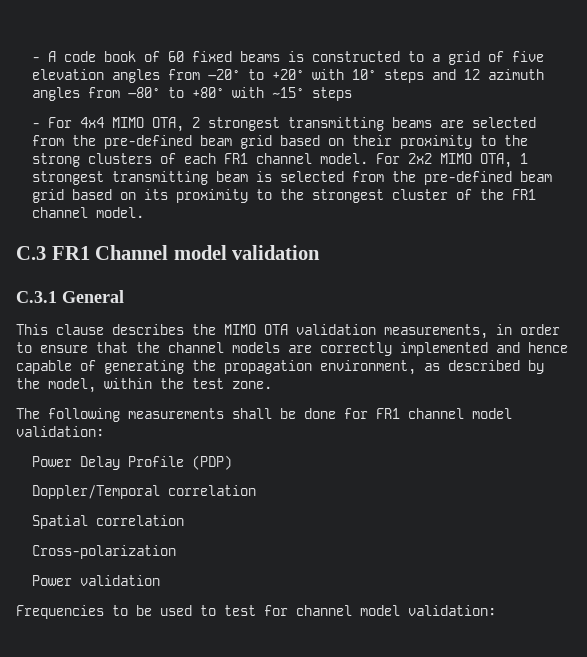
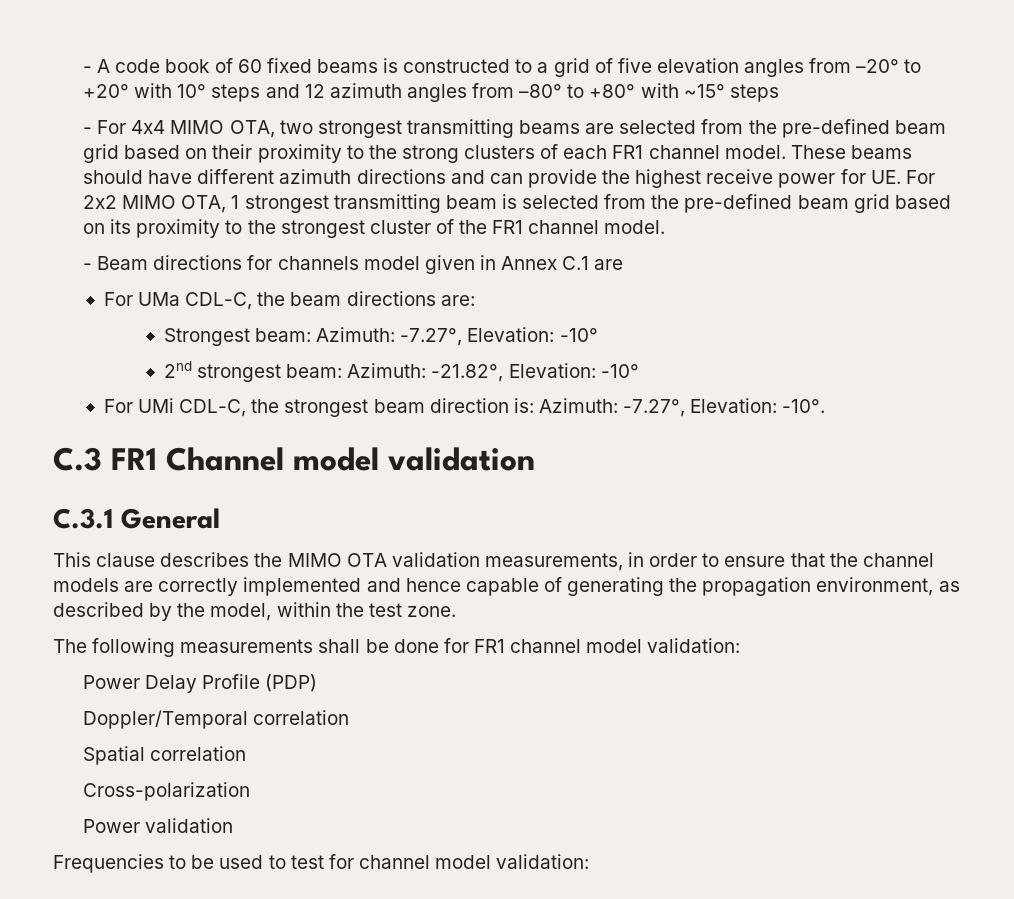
[192,117,201,128] 2 -> [279,120,313,134] two
(369, 158) none -> [790,145,912,159] [82,169,901,188] These beams should have different azimuth directions and can provide the highest receive power for UE.
(145, 212) none -> [82,255,624,274] [103,291,475,310] [163,327,598,346] [163,361,639,382] [103,398,826,417] // - Beam directions for channels model given in Annex C.1 are // For UMa CDL-C, the beam directions are: // Strongest beam: Azimuth: -7.27°, Elevation: -10° // 2nd strongest beam: Azimuth: -21.82°, Elevation: -10° // For UMi CDL-C, the strongest beam direction is: Azimuth: -7.27°, Elevation: -10°.

